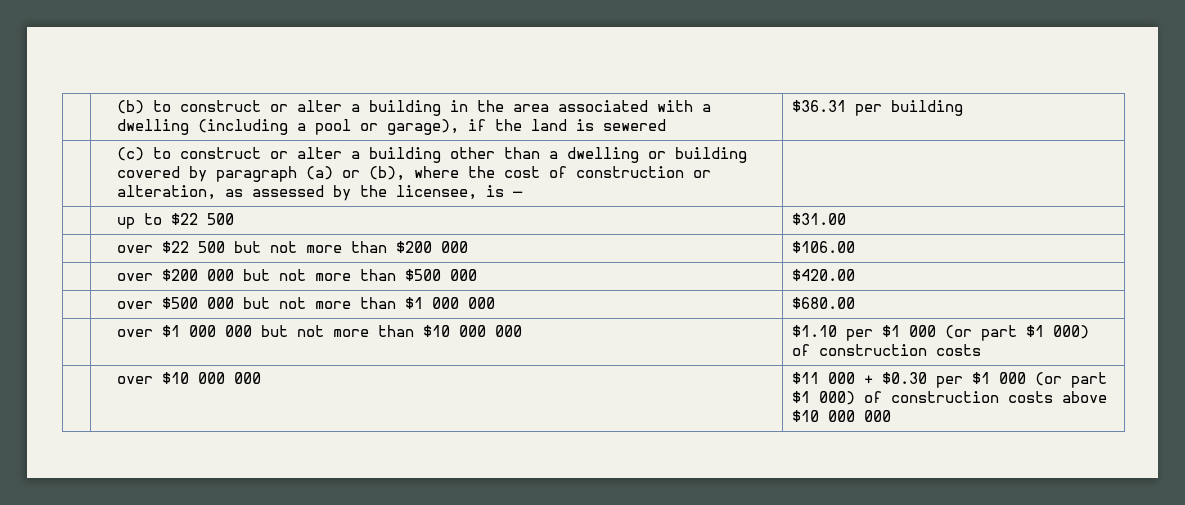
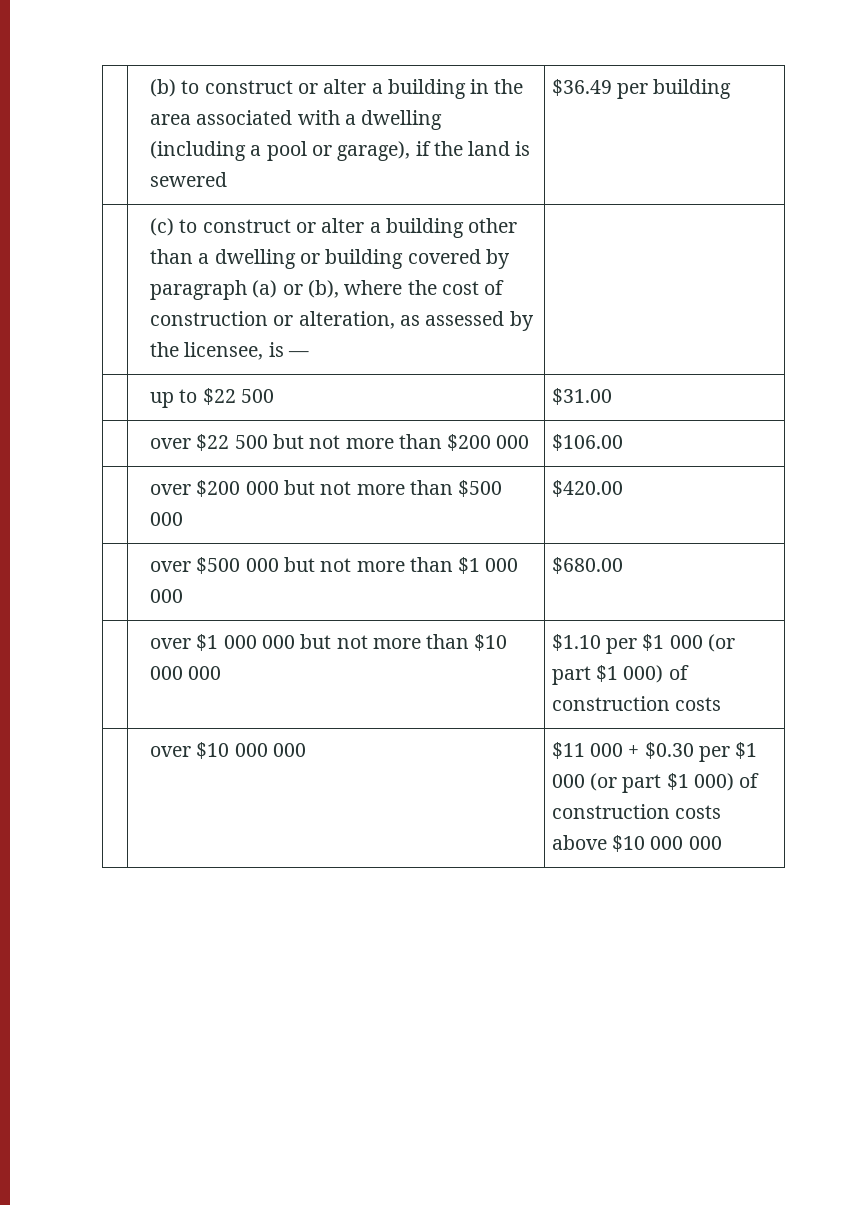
[792,100,847,112] $36.31 -> [551,79,612,96] $36.49

